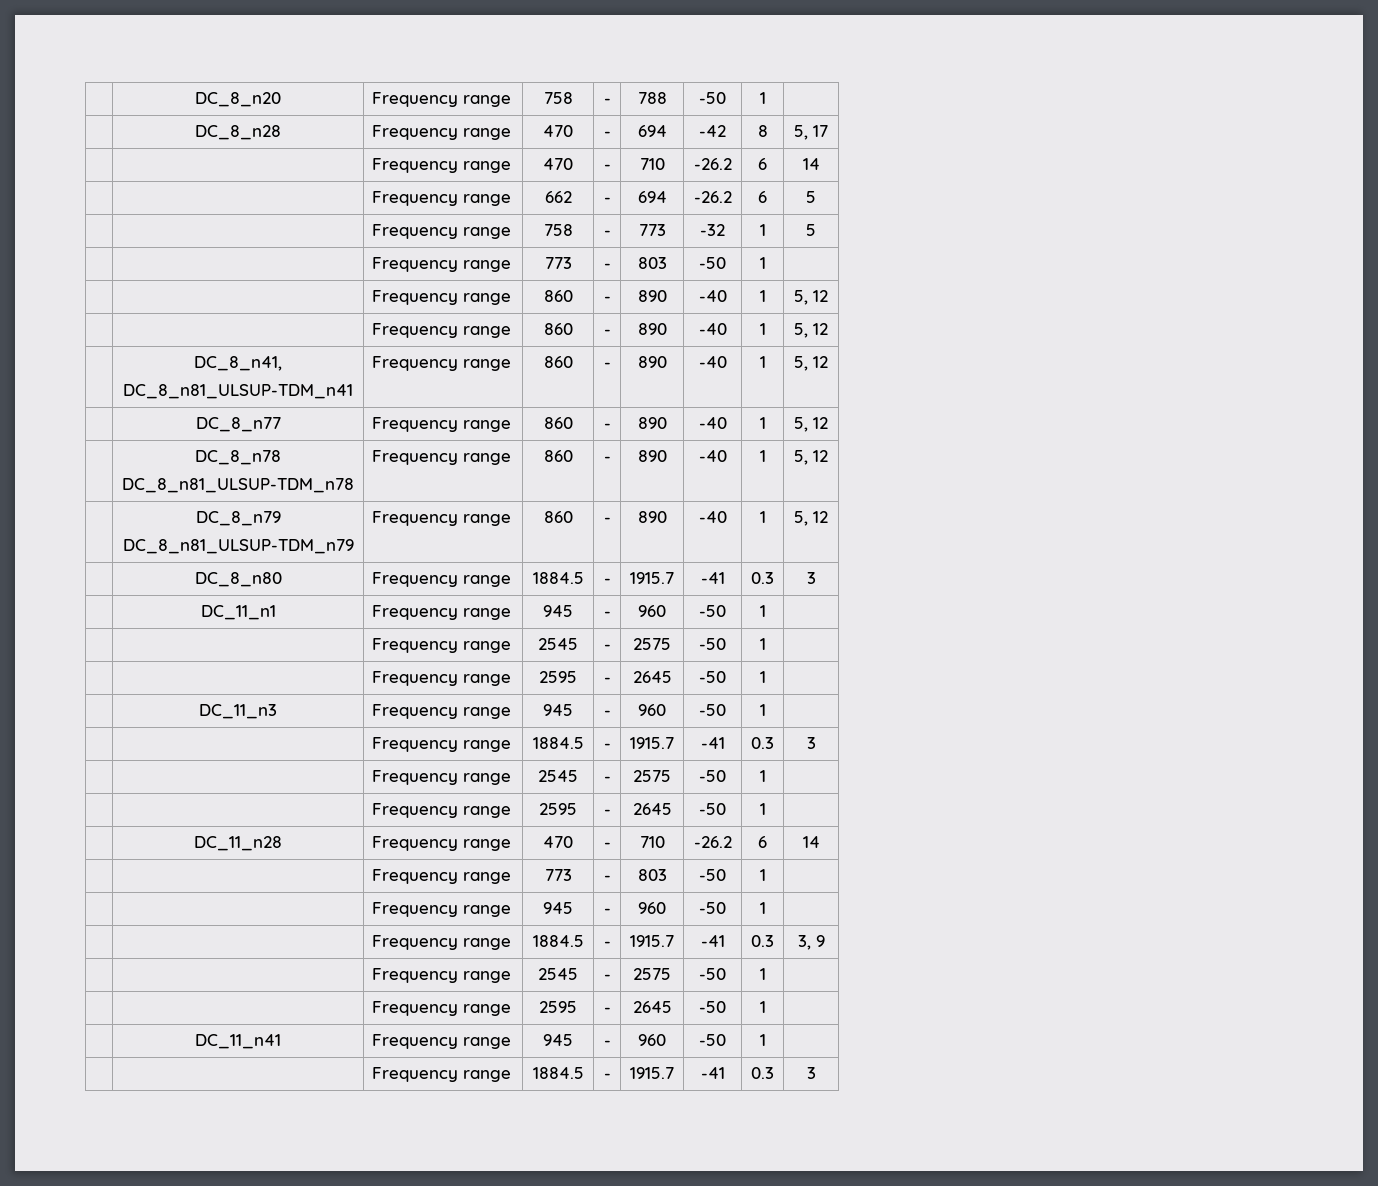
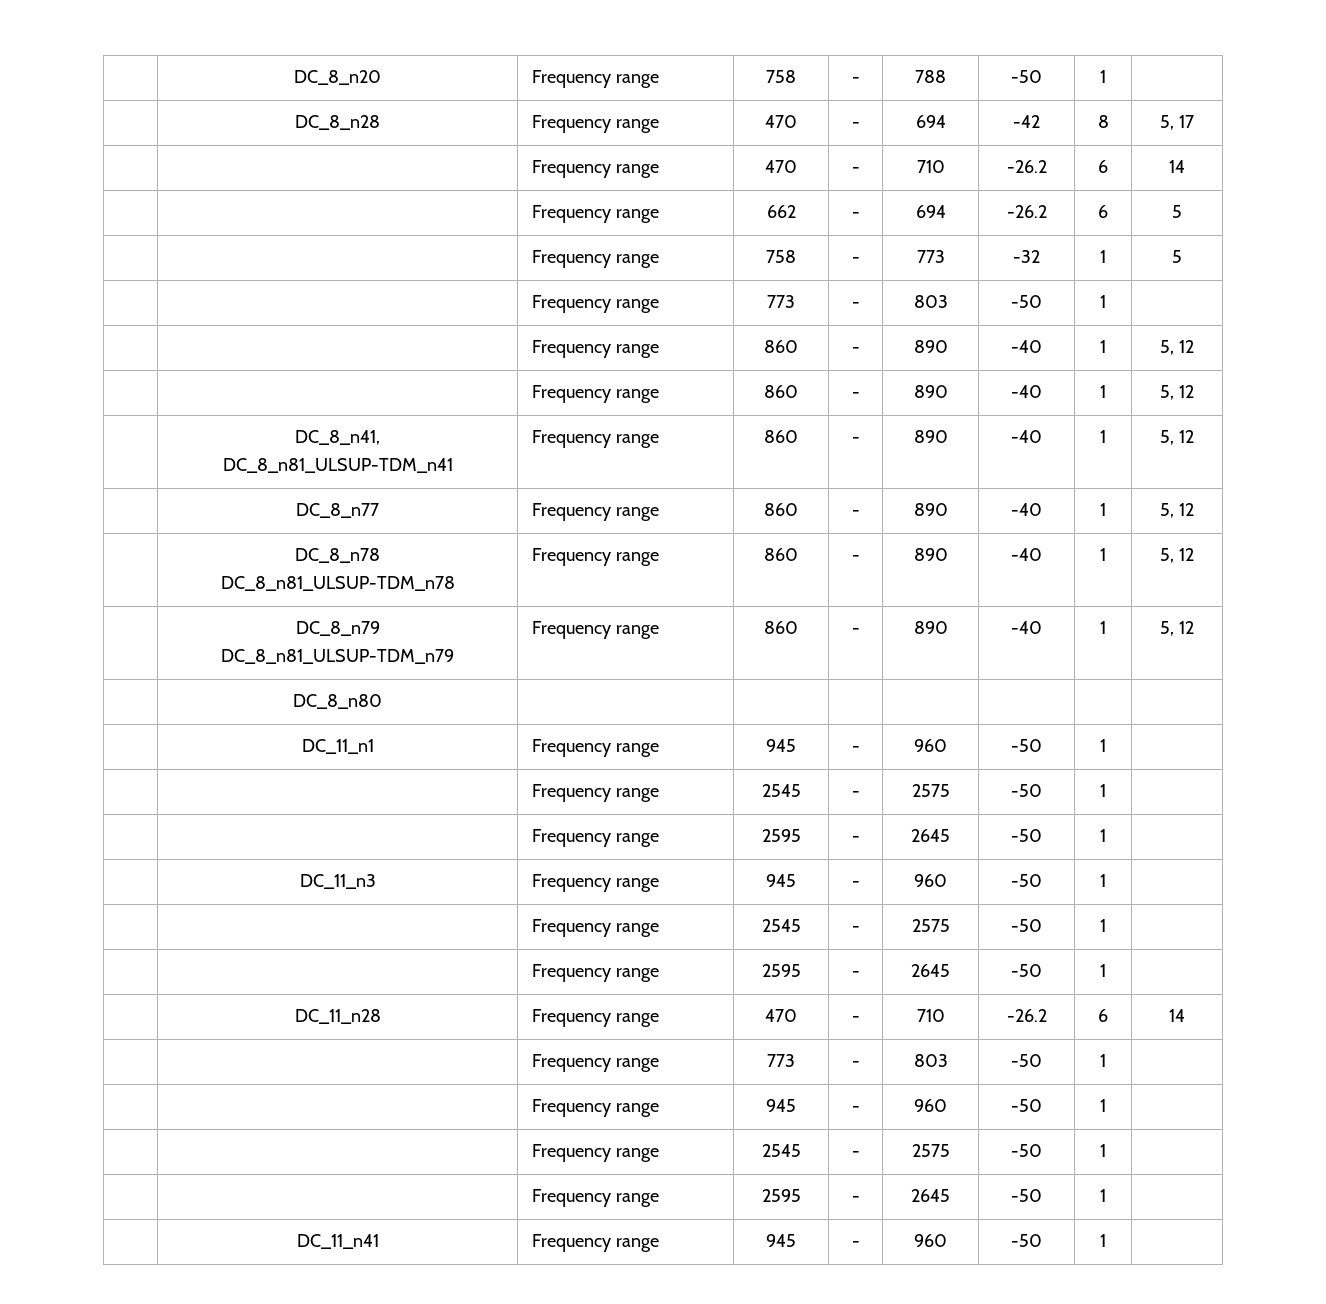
[372,572,512,587] [532,572,584,584] [603,578,611,584] [630,572,674,584] [700,572,725,584] [751,572,774,584] [806,572,816,584] Frequency range | 1884.5 | - | 1915.7 | -41 | 0.3 | 3 -> (382, 701) | | | | | |
[372,737,512,752] [532,737,584,749] [603,743,611,749] [630,737,674,749] [700,737,725,749] [751,737,774,749] [806,737,816,749] // | | Frequency range | 1884.5 | - | 1915.7 | -41 | 0.3 | 3 -> (1106, 880) none
[372,935,512,950] [532,935,584,947] [603,941,611,947] [630,935,674,947] [700,935,725,947] [751,935,774,947] [797,935,825,950] // | | Frequency range | 1884.5 | - | 1915.7 | -41 | 0.3 | 3, 9 -> (1106, 1105) none
[372,1067,512,1082] [532,1067,584,1079] [603,1073,611,1079] [630,1067,674,1079] [700,1067,725,1079] [751,1067,774,1079] [806,1067,816,1079] // | | Frequency range | 1884.5 | - | 1915.7 | -41 | 0.3 | 3 -> (1106, 1240) none

